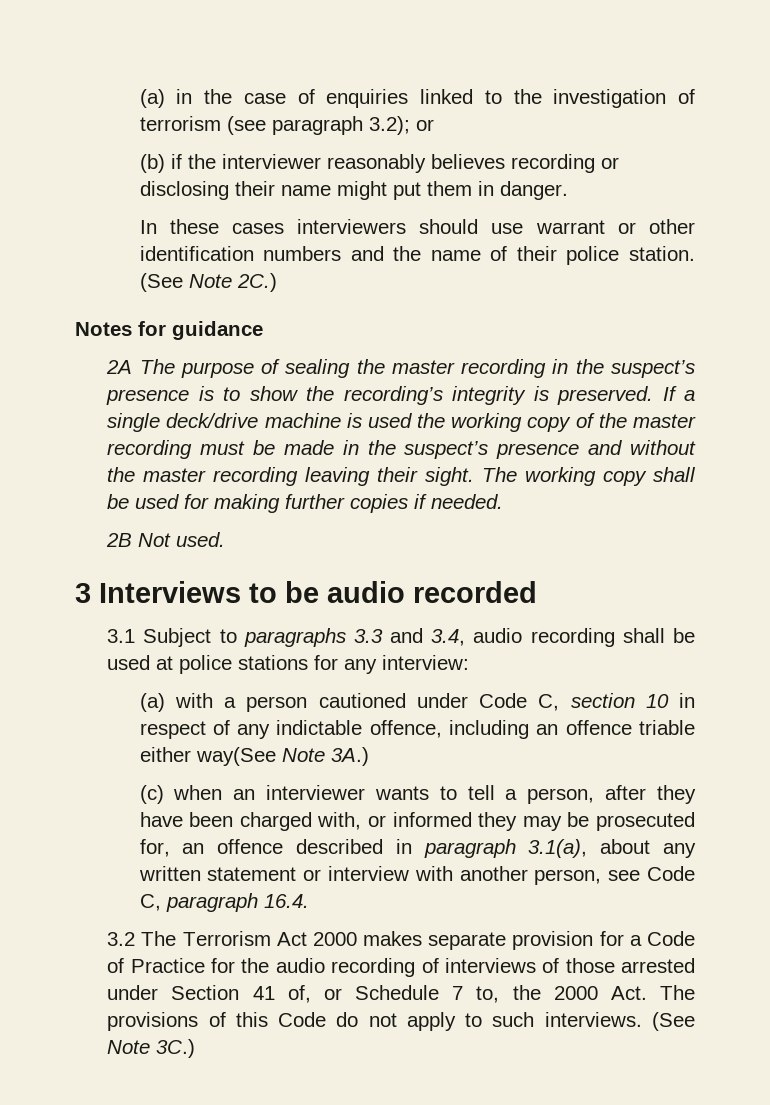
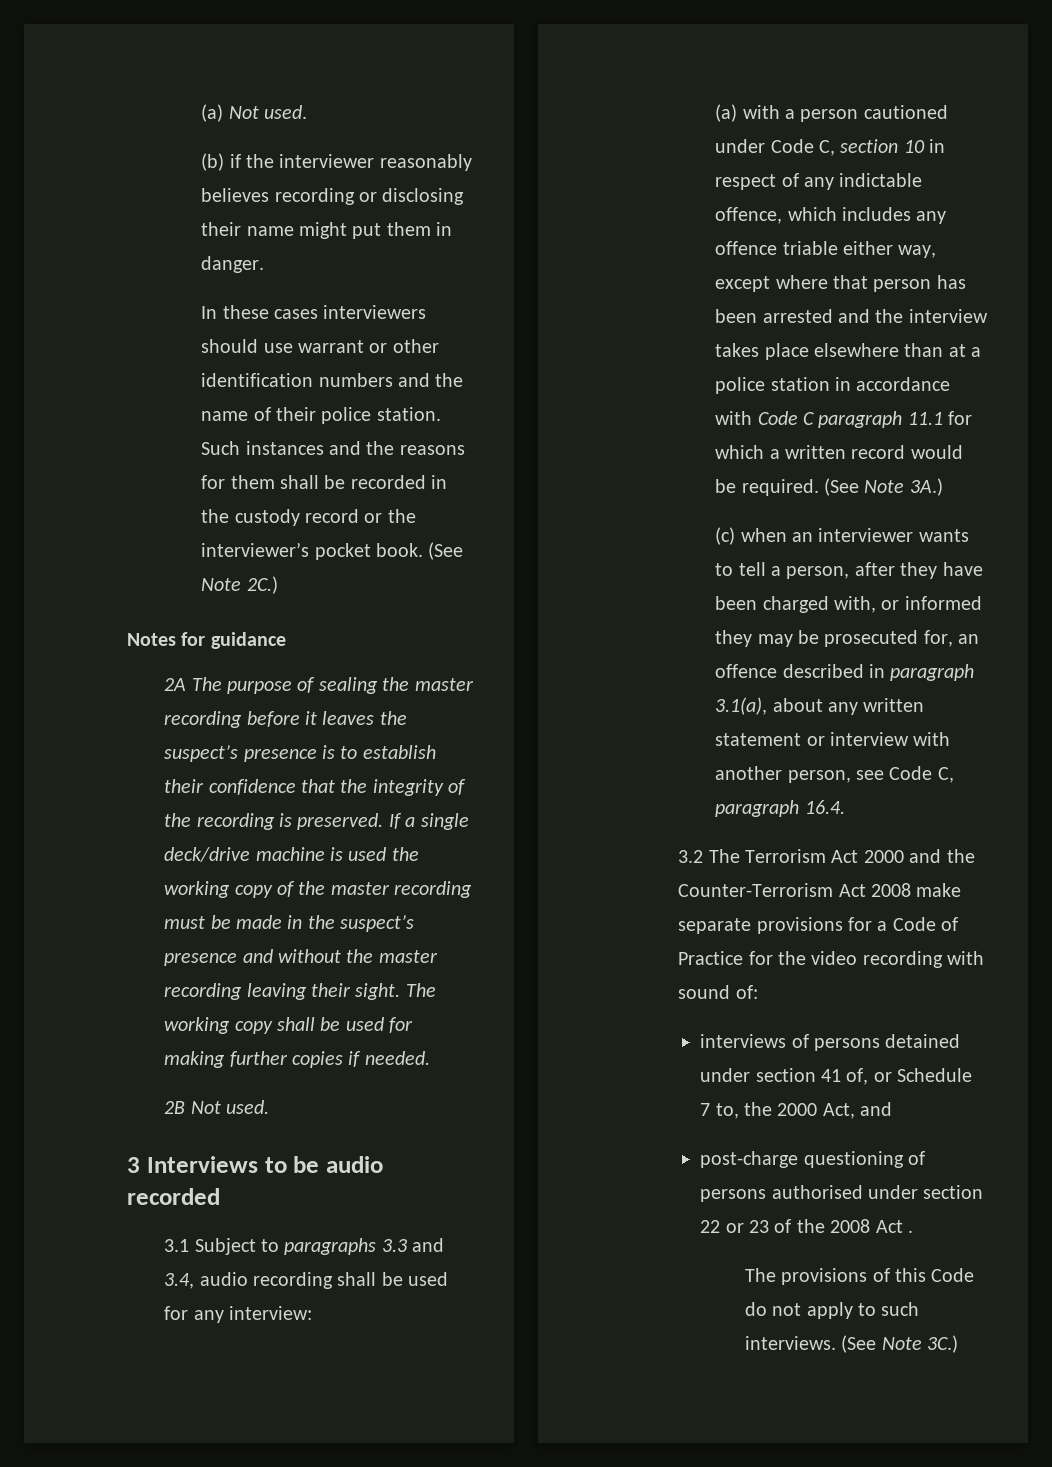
[139,89,695,108] [139,116,434,135] (a) in the case of enquiries linked to the investigation of terrorism (see paragraph 3.2); or -> [201,104,308,122] (a) Not used.
(695, 253) none -> [201,441,465,455] [201,475,448,489] [201,509,416,526] [201,542,424,560] Such instances and the reasons for them shall be recorded in the custody record or the interviewer’s pocket book.
[552,359,569,374] in -> [246,711,375,727] before it leaves
[249,386,527,405] show the recording’s integrity -> [362,745,436,759] [164,779,467,796] [164,813,275,830] establish their confidence that the integrity of the recording
[156,655,309,674] at police stations -> (449, 1279) none
[449,720,695,739] [139,747,276,766] including an offence triable either way(See -> [787,207,947,224] [715,241,937,258] [715,275,966,292] [715,309,988,323] [715,343,982,360] [715,377,951,394] [715,411,973,428] [715,445,963,459] [715,478,860,496] which includes any offence triable either way, except where that person has been arrested and the interview takes place elsewhere than at a police station in accordance with Code C paragraph 11.1 for which a written record would be required. (See
[363,931,594,950] makes separate provision -> [909,849,975,863] [678,883,962,897] [678,917,843,934] and the Counter-Terrorism Act 2008 make separate provisions
[275,958,695,977] [107,985,240,1000] audio recording of interviews of those arrested under Section -> [811,951,985,968] [678,985,758,999] [700,1034,961,1051] [700,1068,816,1082] video recording with sound of: // interviews of persons detained under section
[610,986,647,1000] Act. -> [822,1102,893,1119] [700,1151,925,1168] [700,1185,984,1202] [700,1219,913,1233] Act, and // post-charge questioning of persons authorised under section 22 or 23 of the 2008 Act . //

